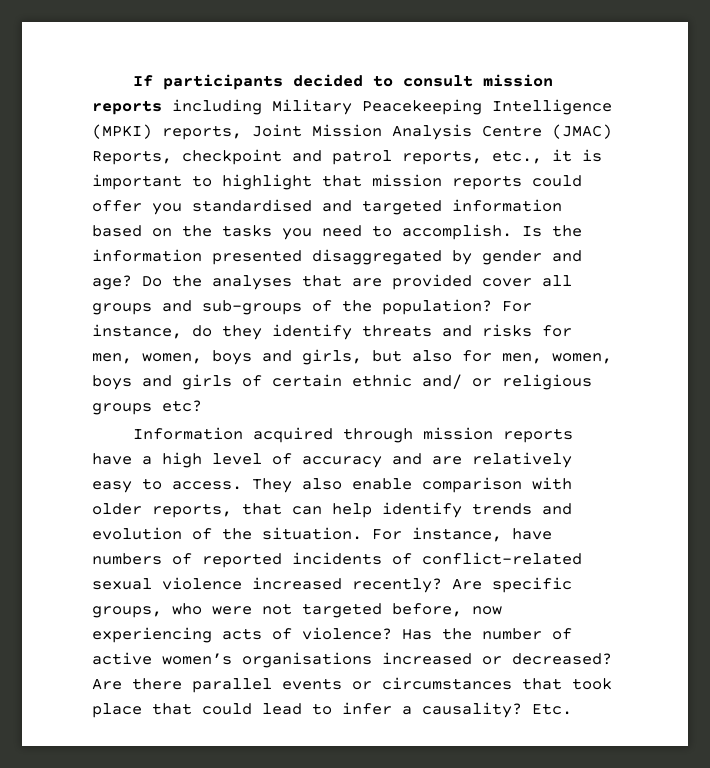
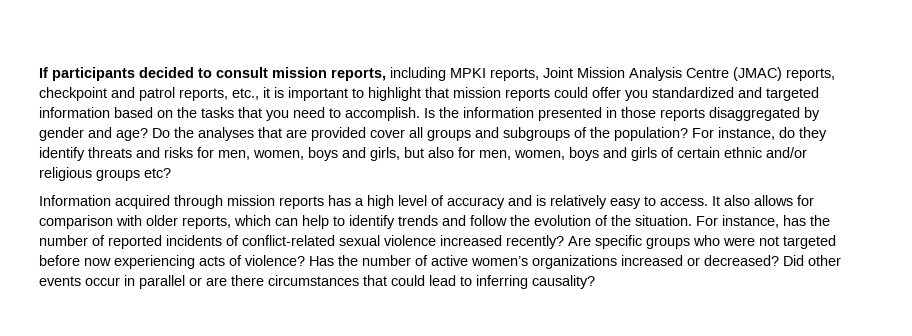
[92,99,612,115] [92,124,152,139] reports including Military Peacekeeping Intelligence (MPKI) -> [331,67,486,81] reports, including MPKI
[92,150,172,165] Reports, -> [786,68,835,81] reports,
[192,199,312,212] standardised -> [652,87,734,98] standardized
(272, 231) none -> [238,107,262,118] that
(302, 257) none -> [606,107,705,121] in those reports
[202,300,302,315] sub-groups -> [503,127,570,141] subgroups
[422,374,492,389] and/ or -> [766,147,807,158] and/or
[92,453,132,465] have -> [328,195,351,206] has
[432,456,462,465] are -> [536,195,546,206] is
[252,478,412,493] They also enable -> [712,195,814,206] It also allows for
[242,503,282,515] that -> [234,215,271,226] which
(372, 510) none -> [333,216,345,226] to
(572, 509) none -> [470,215,530,226] follow the
[512,528,552,540] [92,553,162,565] have numbers -> [783,215,830,226] [39,235,88,246] has the number
[92,606,162,618] groups, -> [646,237,690,249] groups
[392,603,462,617] before, -> [39,255,80,266] before
[242,652,372,668] organisations -> [532,255,617,269] organizations
[92,677,612,693] [92,702,572,718] Are there parallel events or circumstances that took place that could lead to infer a causality? Etc. -> [783,255,841,266] [39,275,595,289] Did other events occur in parallel or are there circumstances that could lead to inferring causality?

